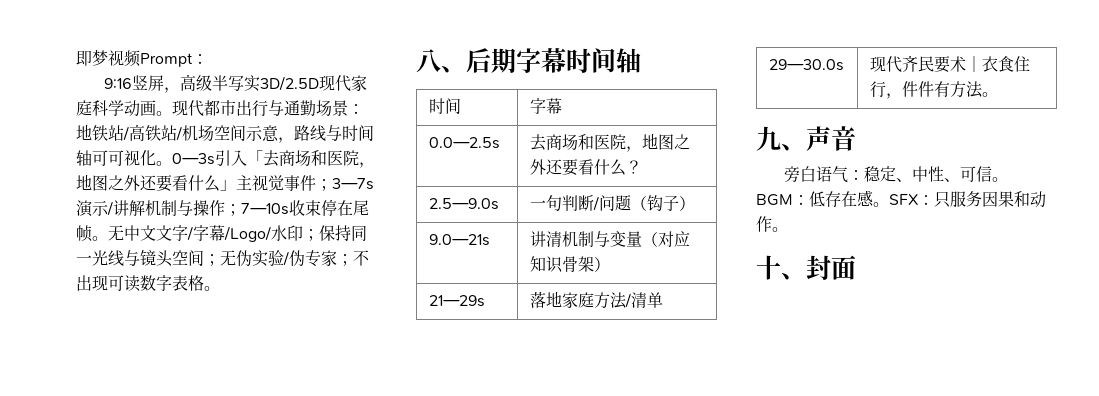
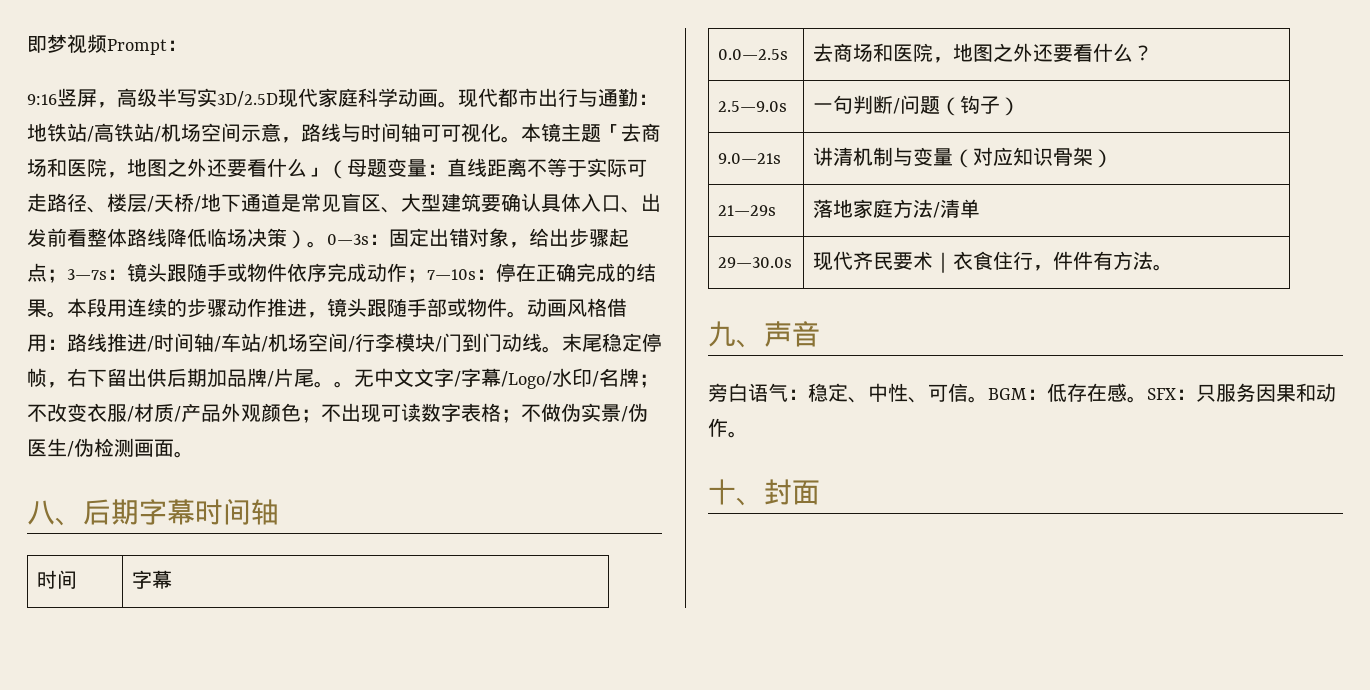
[316,100,348,116] 场景 -> (638, 97) none
[172,150,247,167] 0—3s引入 -> [521,123,601,142] 本镜主题
[236,175,374,191] [76,199,369,217] [76,225,93,242] 主视觉事件；3—7s演示/讲解机制与操作；7—10s收束停在尾帧 -> [327,158,647,179] [27,193,661,213] [27,228,629,249] [27,263,656,283] [27,298,627,318] [27,333,662,353] [27,368,334,388] （母题变量：直线距离不等于实际可走路径、楼层/天桥/地下通道是常见盲区、大型建筑要确认具体入口、出发前看整体路线降低临场决策）。0—3s：固定出错对象，给出步骤起点；3—7s：镜头跟随手或物件依序完成动作；7—10s：停在正确完成的结果。本段用连续的步骤动作推进，镜头跟随手部或物件。动画风格借用：路线推进/时间轴/车站/机场空间/行李模块/门到门动线。末尾稳定停帧，右下留出供后期加品牌/片尾。
[303,225,367,241] [76,249,337,267] ；保持同一光线与镜头空间；无伪实验/伪专家 -> [592,368,659,388] [27,403,301,422] /名牌；不改变衣服/材质/产品外观颜色
(204, 283) none -> [501,403,648,423] [27,438,174,457] ；不做伪实景/伪医生/伪检测画面

